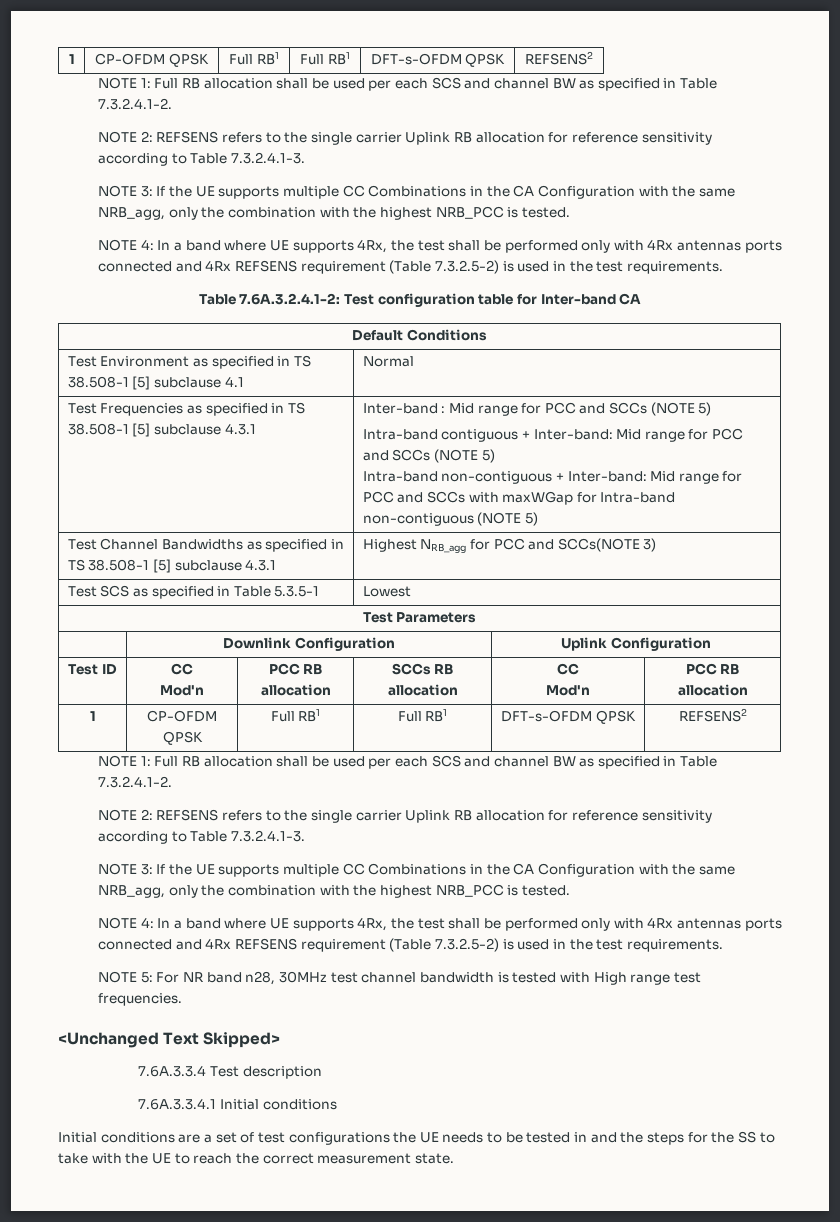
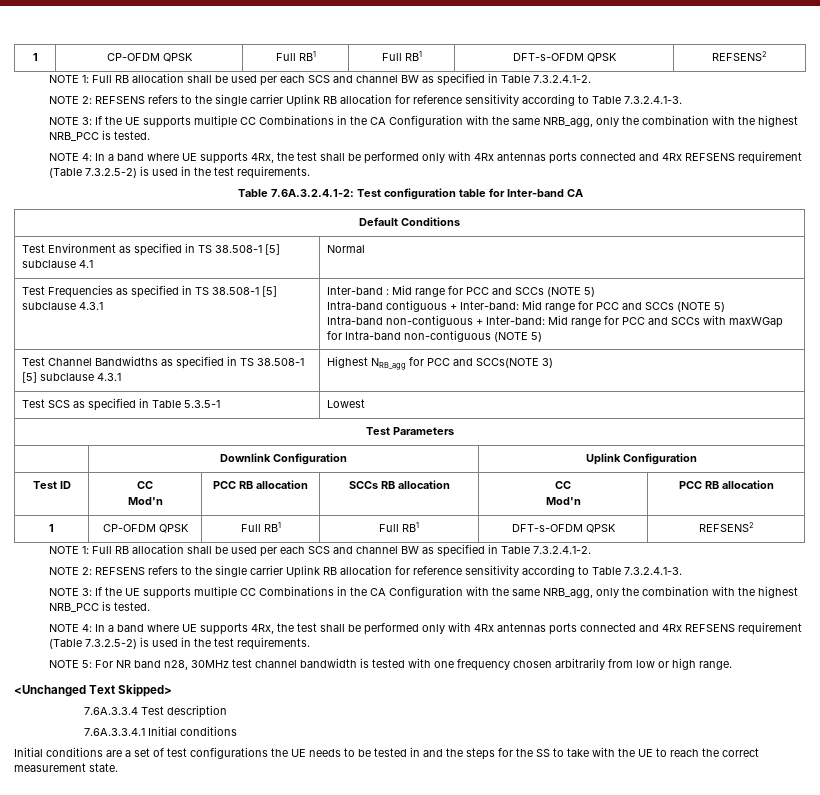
[593,972,701,985] [98,993,183,1006] High range test frequencies. -> [434,658,733,671] one frequency chosen arbitrarily from low or high range.

